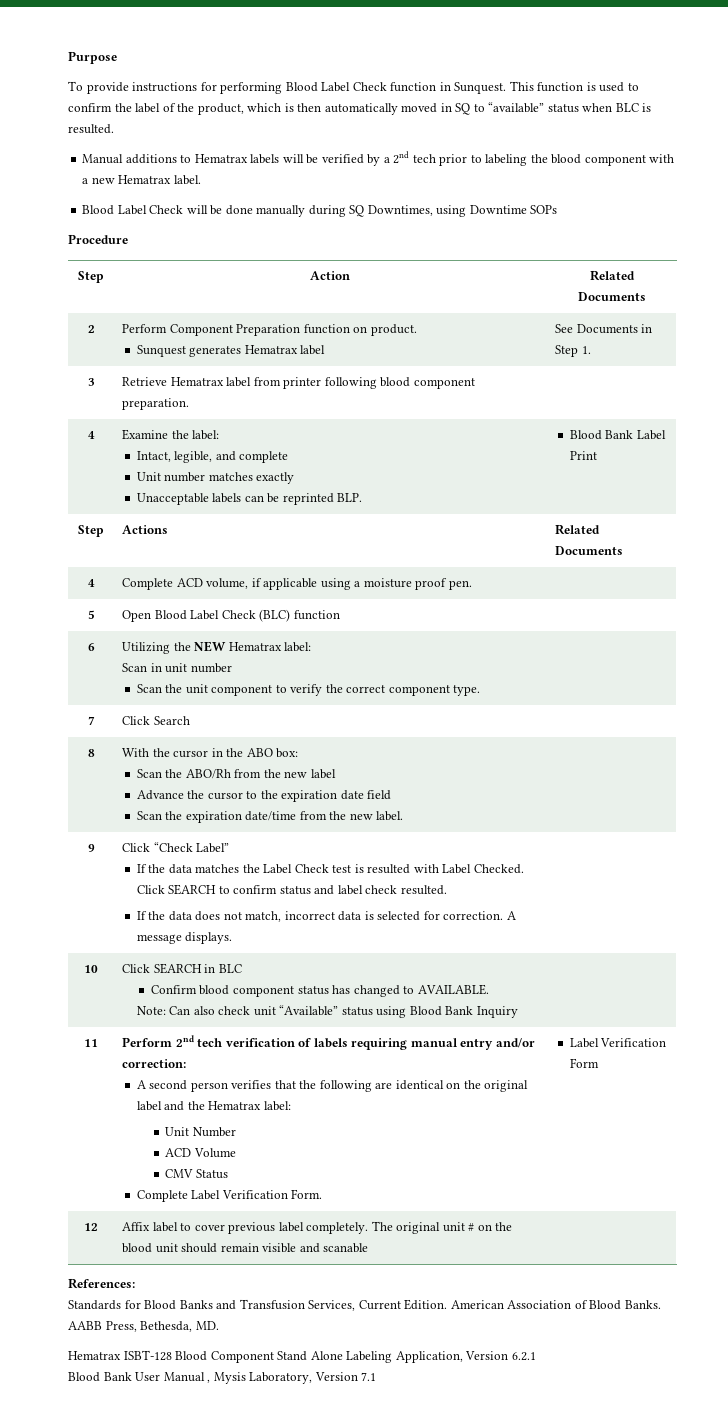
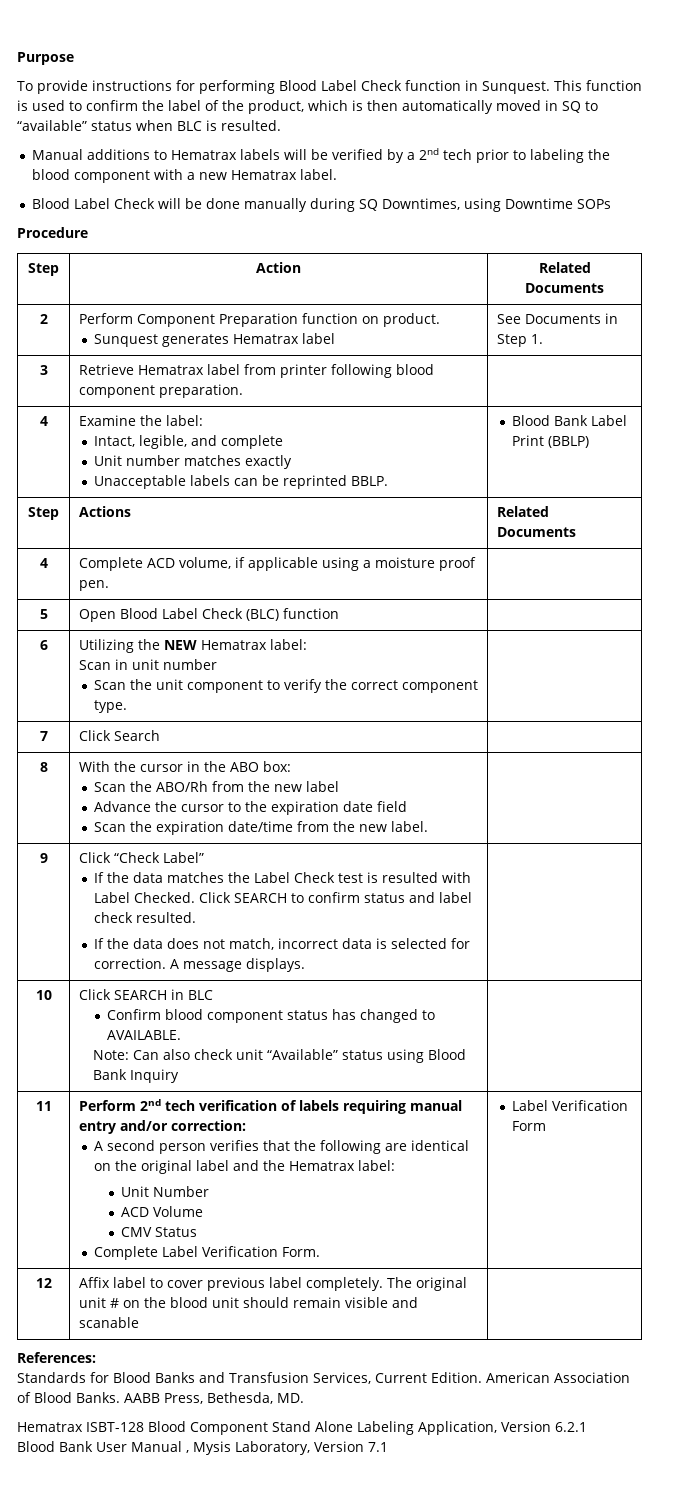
[337,493,363,502] BLP. -> [350,476,388,486] BBLP.
(597, 455) none -> [547,436,589,448] (BBLP)

